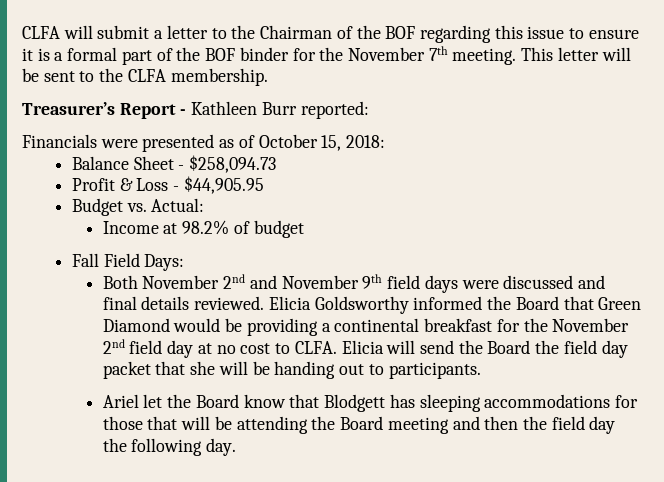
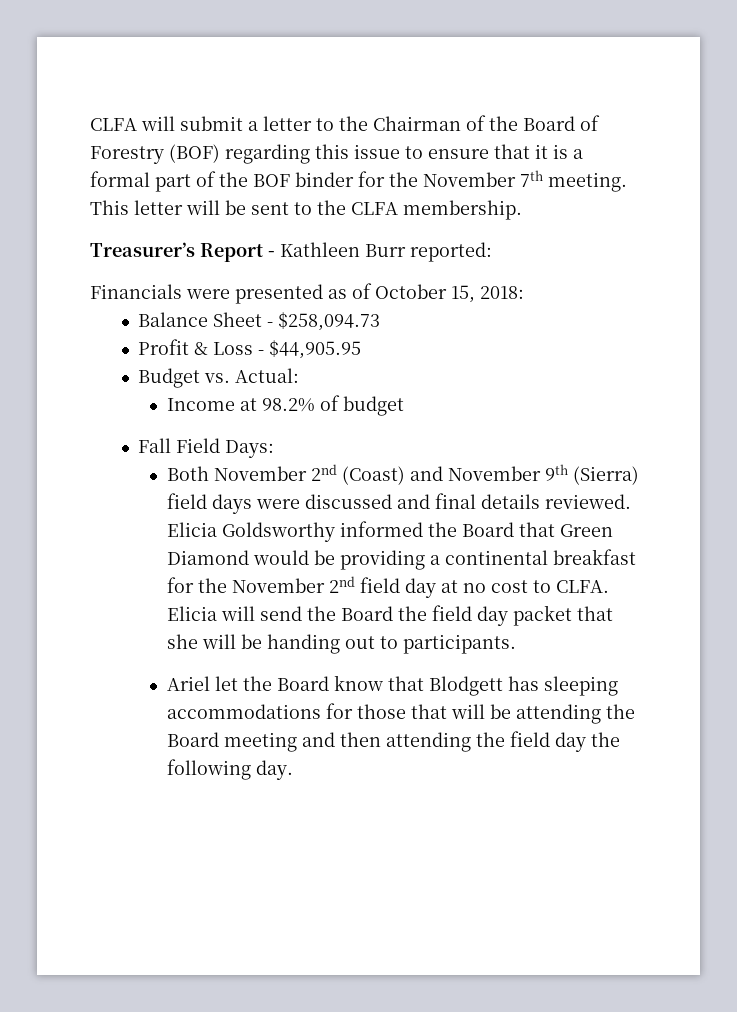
[385,26,416,39] BOF -> [523,115,600,131] [90,144,220,164] Board of Forestry (BOF)
(639, 34) none -> [494,144,530,159] that
(246, 281) none -> [341,466,405,485] (Coast)
(383, 281) none -> [572,466,639,485] (Sierra)
(519, 423) none -> [385,732,471,752] attending

